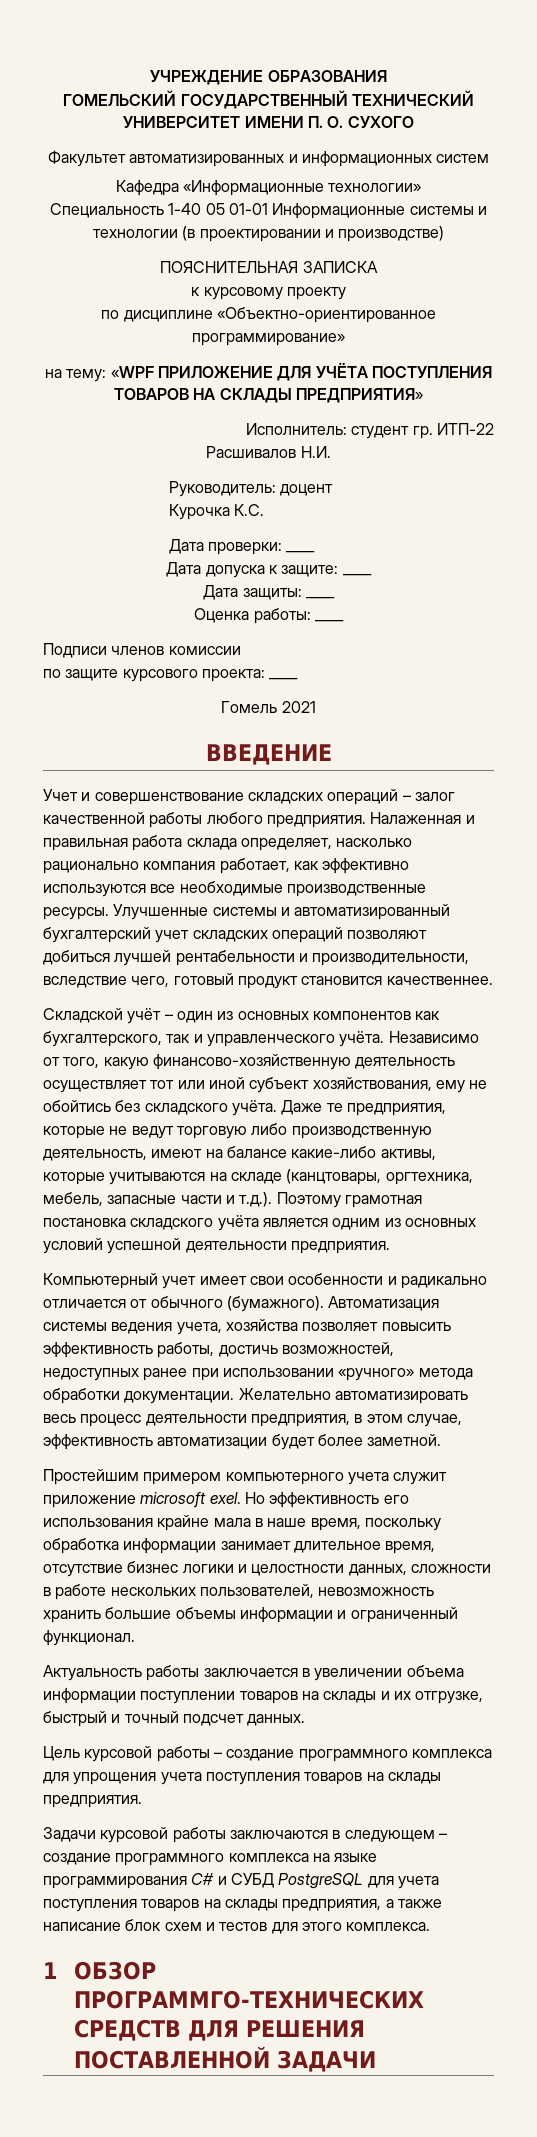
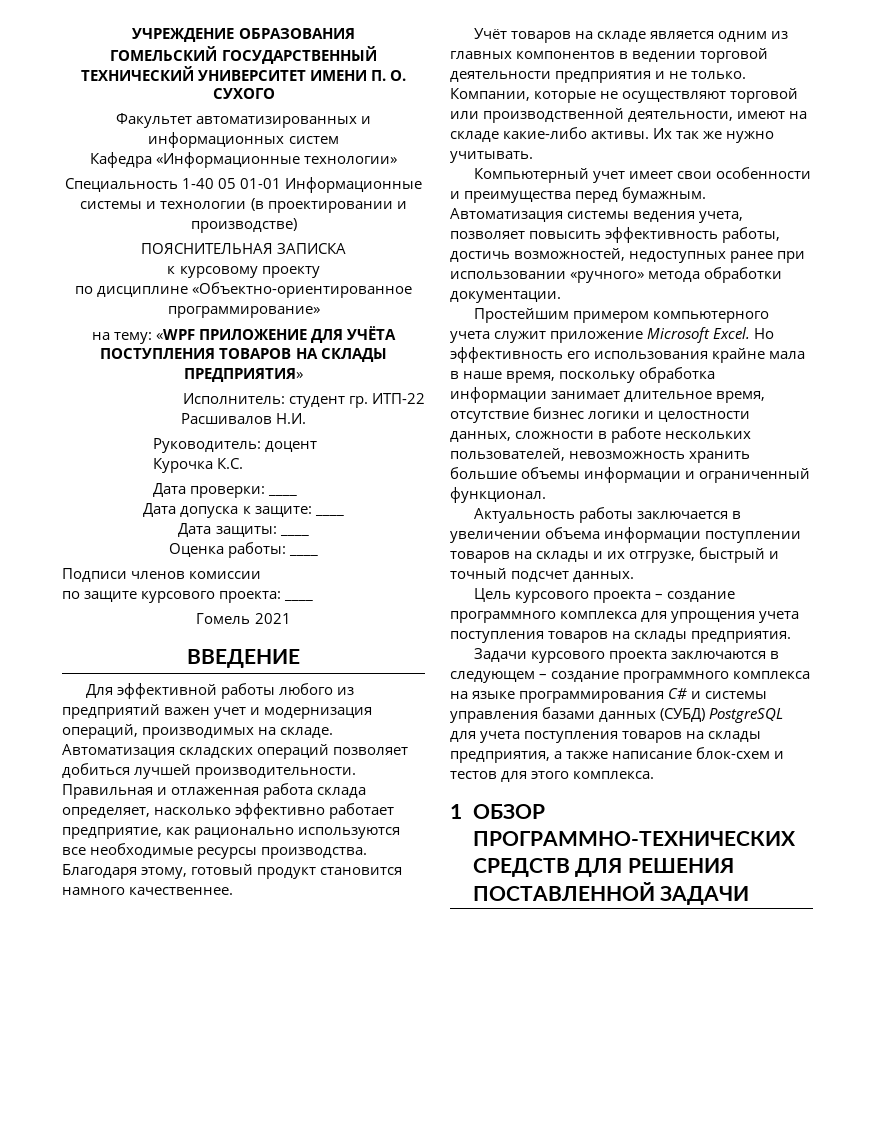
[43,789,455,805] [43,812,475,828] [43,835,413,851] [43,858,410,874] [43,881,426,897] [43,904,451,920] [43,927,428,943] [43,950,470,966] [43,976,170,988] Учет и совершенствование складских операций – залог качественной работы любого предприятия. Налаженная и правильная работа склада определяет, насколько рационально компания работает, как эффективно используются все необходимые производственные ресурсы. Улучшенные системы и автоматизированный бухгалтерский учет складских операций позволяют добиться лучшей рентабельности и производительности, вследствие чего, -> [85,683,355,699] [62,704,373,719] [62,724,334,739] [62,744,409,759] [62,763,357,779] [62,783,367,799] [62,803,395,819] [62,827,401,839] [62,843,368,859] [62,864,188,879] Для эффективной работы любого из предприятий важен учет и модернизация операций, производимых на складе. Автоматизация складских операций позволяет добиться лучшей производительности. Правильная и отлаженная работа склада определяет, насколько эффективно работает предприятие, как рационально используются все необходимые ресурсы производства. Благодаря этому,
(383, 980) none -> [62,887,125,895] намного
[43,1008,441,1024] [43,1031,479,1047] [43,1054,456,1070] [43,1077,488,1093] [43,1100,446,1116] [43,1123,432,1139] [43,1146,436,1161] [43,1169,473,1185] [43,1192,422,1208] [43,1215,476,1231] [43,1238,390,1254] Складской учёт – один из основных компонентов как бухгалтерского, так и управленческого учёта. Независимо от того, какую финансово-хозяйственную деятельность осуществляет тот или иной субъект хозяйствования, ему не обойтись без складского учёта. Даже те предприятия, которые не ведут торговую либо производственную деятельность, имеют на балансе какие-либо активы, которые учитываются на складе (канцтовары, оргтехника, мебель, запасные части и т.д.). Поэтому грамотная постановка складского учёта является одним из основных условий успешной деятельности предприятия. -> [473,28,789,43] [450,48,769,63] [450,71,747,83] [450,88,799,103] [450,108,808,123] [450,127,775,143] [450,151,533,163] Учёт товаров на складе является одним из главных компонентов в ведении торговой деятельности предприятия и не только. Компании, которые не осуществляют торговой или производственной деятельности, имеют на складе какие-либо активы. Их так же нужно учитывать.
[400,1276,487,1289] [43,1296,324,1312] радикально отличается от обычного (бумажного). -> [464,187,707,203] преимущества перед бумажным.
[225,1319,298,1331] хозяйства -> (744, 217) none
[238,1388,468,1404] [43,1414,462,1427] [43,1434,442,1450] Желательно автоматизировать весь процесс деятельности предприятия, в этом случае, эффективность автоматизации будет более заметной. -> (561, 297) none
[140,1492,241,1508] microsoft exel. -> [647,327,751,343] Microsoft Excel.
[84,1746,210,1762] курсовой работы -> [514,591,651,603] курсового проекта
[100,1827,226,1843] курсовой работы -> [530,651,667,663] курсового проекта
[230,1873,274,1888] СУБД -> [705,691,768,699] [450,707,706,723] системы управления базами данных (СУБД)
[125,1919,202,1931] блок схем -> [696,747,771,759] блок-схем
[74,1990,425,2009] ПРОГРАММГО-ТЕХНИЧЕСКИХ -> [472,831,796,846] ПРОГРАММНО-ТЕХНИЧЕСКИХ

